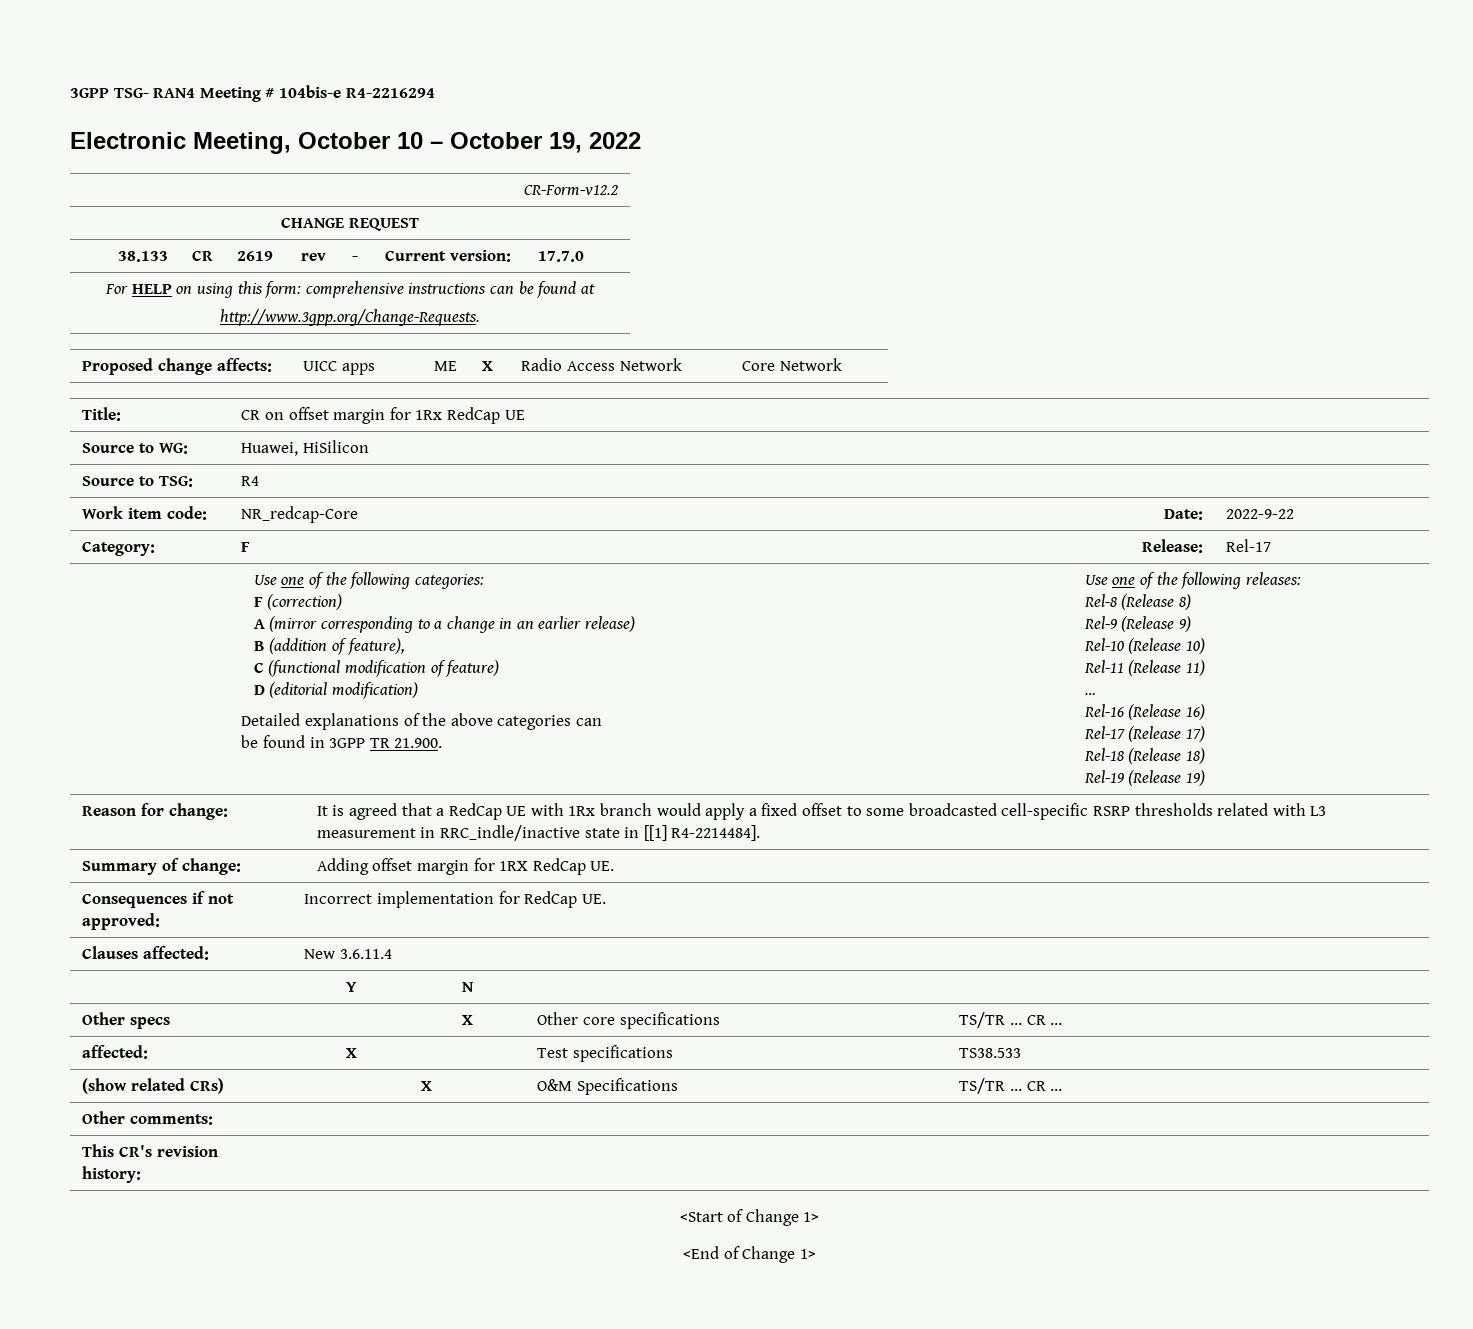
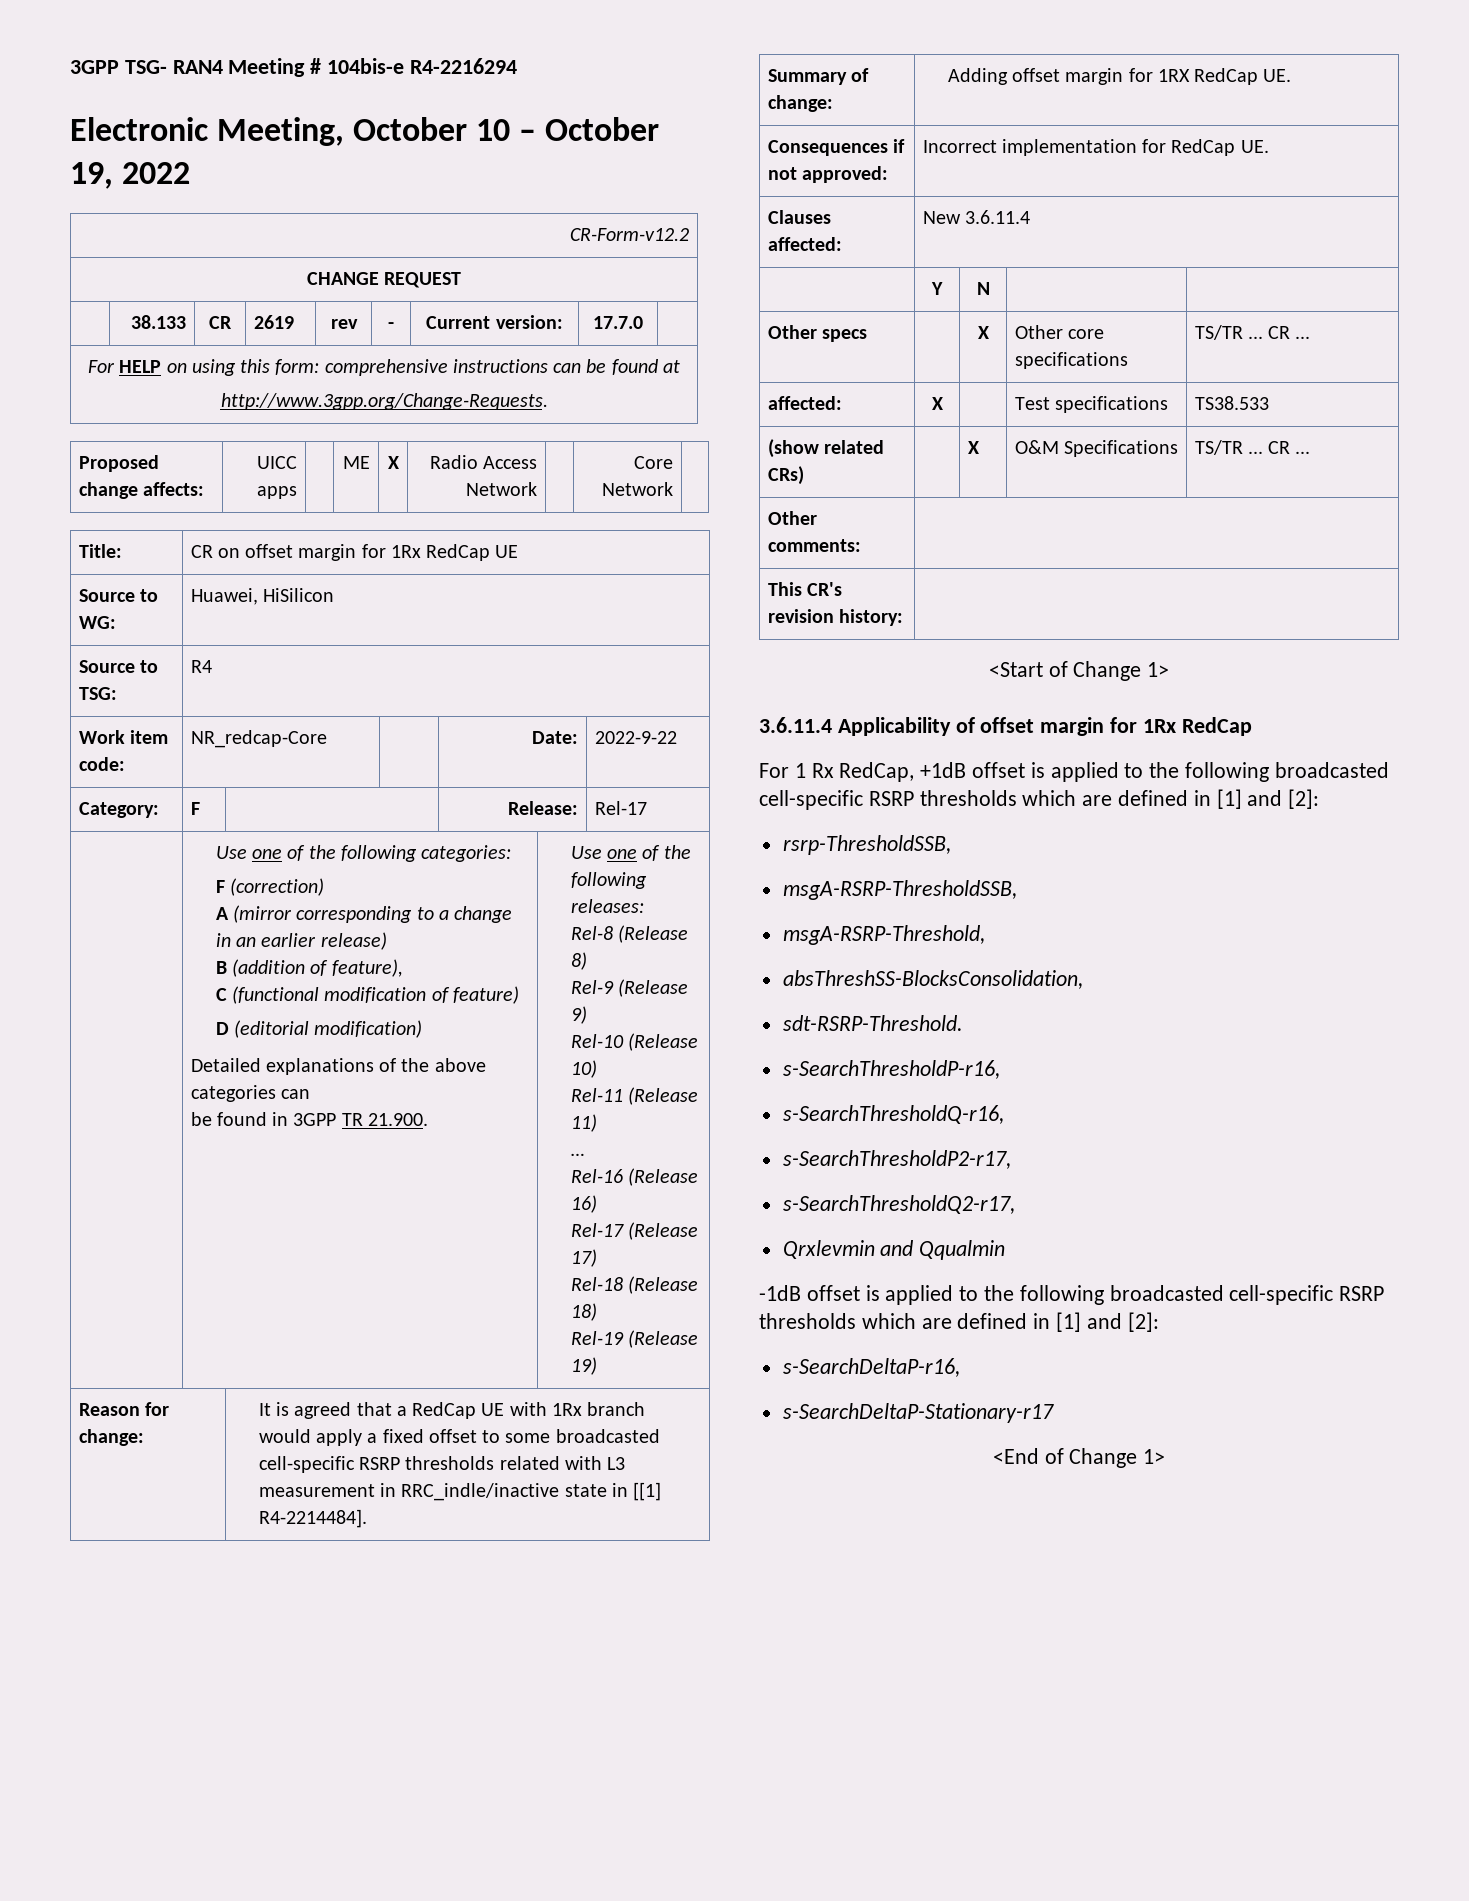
(820, 1217) none -> [759,717,1252,736] [759,762,1389,782] [759,789,1320,810] [782,835,951,855] [782,880,1017,900] [782,925,985,945] [782,970,1083,989] [782,1015,963,1031] [782,1060,1000,1079] [782,1105,1004,1124] [782,1150,1011,1169] [782,1195,1015,1214] [782,1240,1006,1260] [759,1285,1385,1305] [759,1312,1159,1332] [782,1358,960,1377] [782,1403,1054,1423] // 3.6.11.4 Applicability of offset margin for 1Rx RedCap // For 1 Rx RedCap, +1dB offset is applied to the following broadcasted cell-specific RSRP thresholds which are defined in [1] and [2]: // rsrp-ThresholdSSB, // msgA-RSRP-ThresholdSSB, // msgA-RSRP-Threshold, // absThreshSS-BlocksConsolidation, // sdt-RSRP-Threshold. // s-SearchThresholdP-r16, // s-SearchThresholdQ-r16, // s-SearchThresholdP2-r17, // s-SearchThresholdQ2-r17, // Qrxlevmin and Qqualmin // -1dB offset is applied to the following broadcasted cell-specific RSRP thresholds which are defined in [1] and [2]: // s-SearchDeltaP-r16, // s-SearchDeltaP-Stationary-r17

